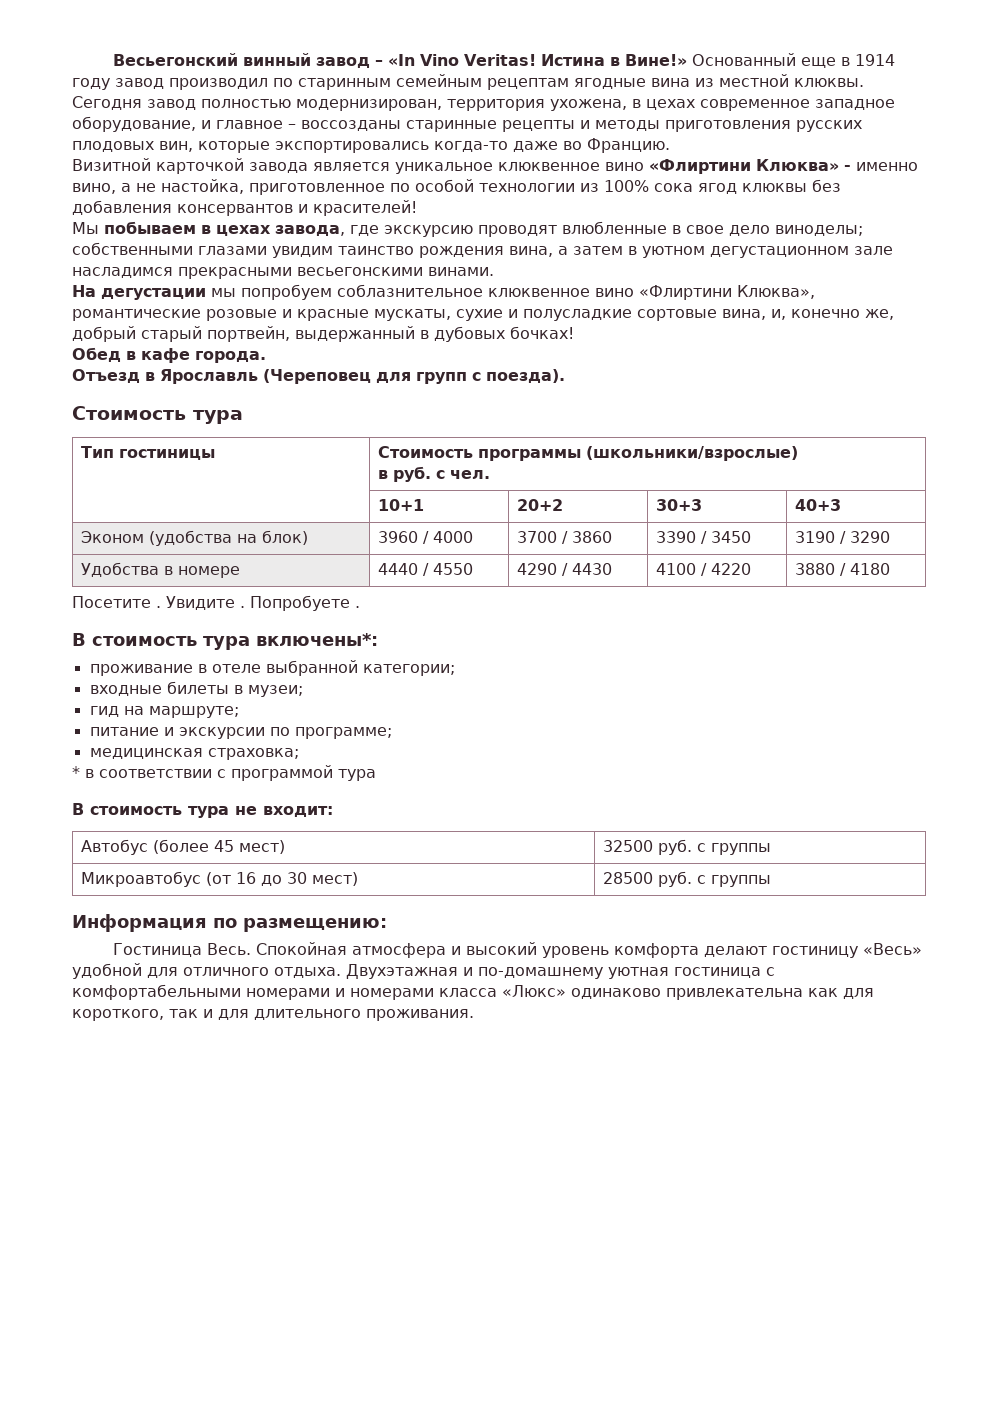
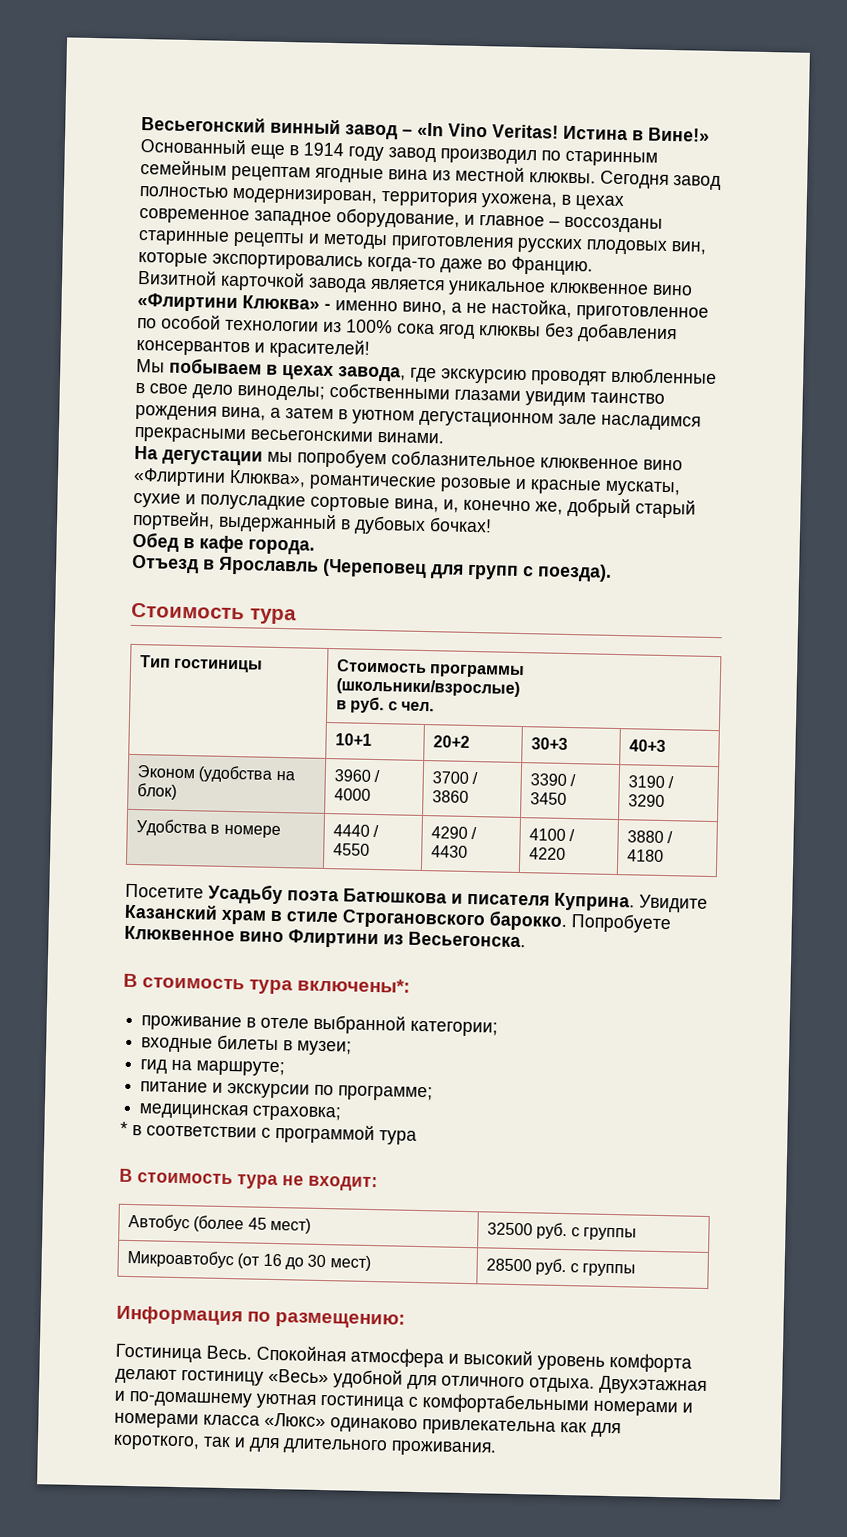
[156,595,360,611] . Увидите . Попробуете . -> [208,883,708,913] [124,903,672,934] [124,925,526,949] Усадьбу поэта Батюшкова и писателя Куприна. Увидите Казанский храм в стиле Строгановского барокко. Попробуете Клюквенное вино Флиртини из Весьегонска.

